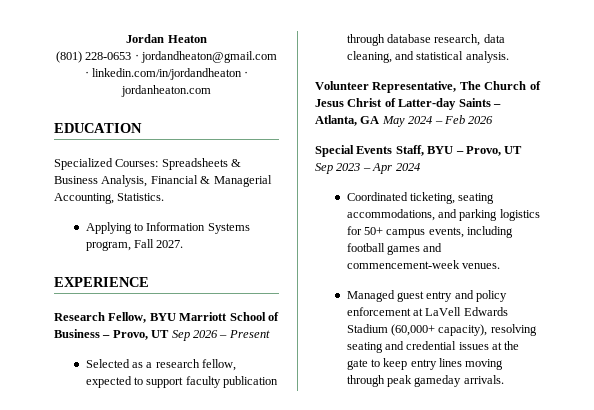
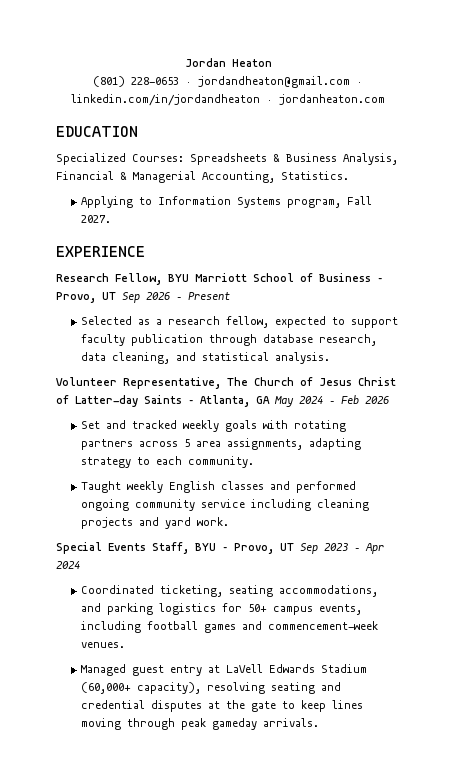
(494, 120) none -> [81,420,347,432] [81,438,362,450] [81,456,255,468] [81,481,357,493] [81,499,370,511] [81,517,230,529] // Set and tracked weekly goals with rotating partners across 5 area assignments, adapting strategy to each community. // Taught weekly English classes and performed ongoing community service including cleaning projects and yard work.
[454,290,508,302] [346,307,411,316] and policy enforcement -> (203, 670) none
[458,342,489,350] issues -> [151,700,203,712] disputes
[410,359,437,370] entry -> (327, 706) none

